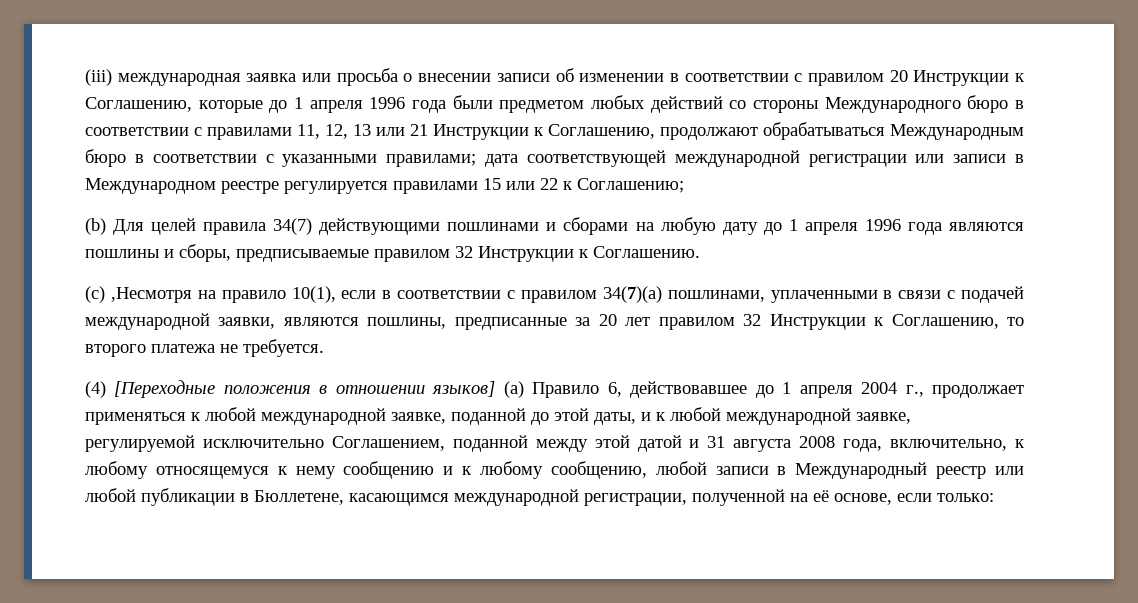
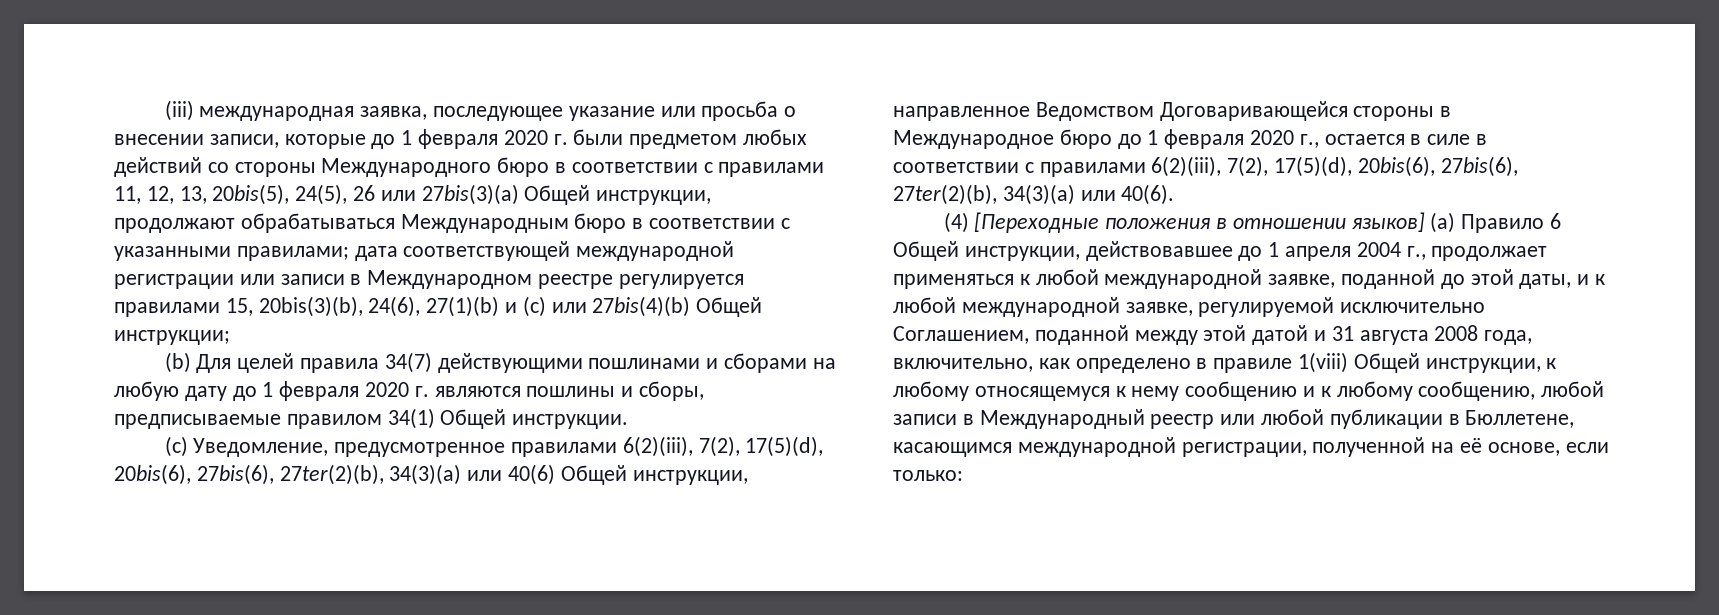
[246,73,297,82] заявка -> [360,106,655,121] заявка, последующее указание
[496,68,1024,86] [85,97,446,113] записи об изменении в соответствии с правилом 20 Инструкции к Соглашению, которые до 1 апреля 1996 года -> [209,129,568,149] записи, которые до 1 февраля 2020 г.
[353,124,655,140] 13 или 21 Инструкции к Соглашению, -> [179,184,712,205] 13, 20bis(5), 24(5), 26 или 27bis(3)(а) Общей инструкции,
[483,178,684,193] 15 или 22 к Соглашению; -> [225,296,763,317] [114,330,230,345] 15, 20bis(3)(b), 24(6), 27(1)(b) и (с) или 27bis(4)(b) Общей инструкции;
[804,219,942,235] апреля 1996 года -> [279,381,429,401] февраля 2020 г.
[455,246,700,262] [85,286,1024,303] [85,313,1024,330] [85,339,324,357] 32 Инструкции к Соглашению. // (с) ,Несмотря на правило 10(1), если в соответствии с правилом 34(7)(а) пошлинами, уплаченными в связи с подачей международной заявки, являются пошлины, предписанные за 20 лет правилом 32 Инструкции к Соглашению, то второго платежа не требуется. -> [387,408,629,429] [164,436,824,457] [114,464,748,485] [893,101,1452,121] [893,129,1488,149] [893,156,1518,177] [893,184,1175,205] 34(1) Общей инструкции. // (с) Уведомление, предусмотренное правилами 6(2)(iii), 7(2), 17(5)(d), 20bis(6), 27bis(6), 27ter(2)(b), 34(3)(a) или 40(6) Общей инструкции, направленное Ведомством Договаривающейся стороны в Международное бюро до 1 февраля 2020 г., остается в силе в соответствии с правилами 6(2)(iii), 7(2), 17(5)(d), 20bis(6), 27bis(6), 27ter(2)(b), 34(3)(a) или 40(6).
[607,382,622,397] 6, -> [1550,213,1562,229] [893,241,1080,261] 6 Общей инструкции,
(1008, 445) none -> [1038,352,1541,373] как определено в правиле 1(viii) Общей инструкции,

